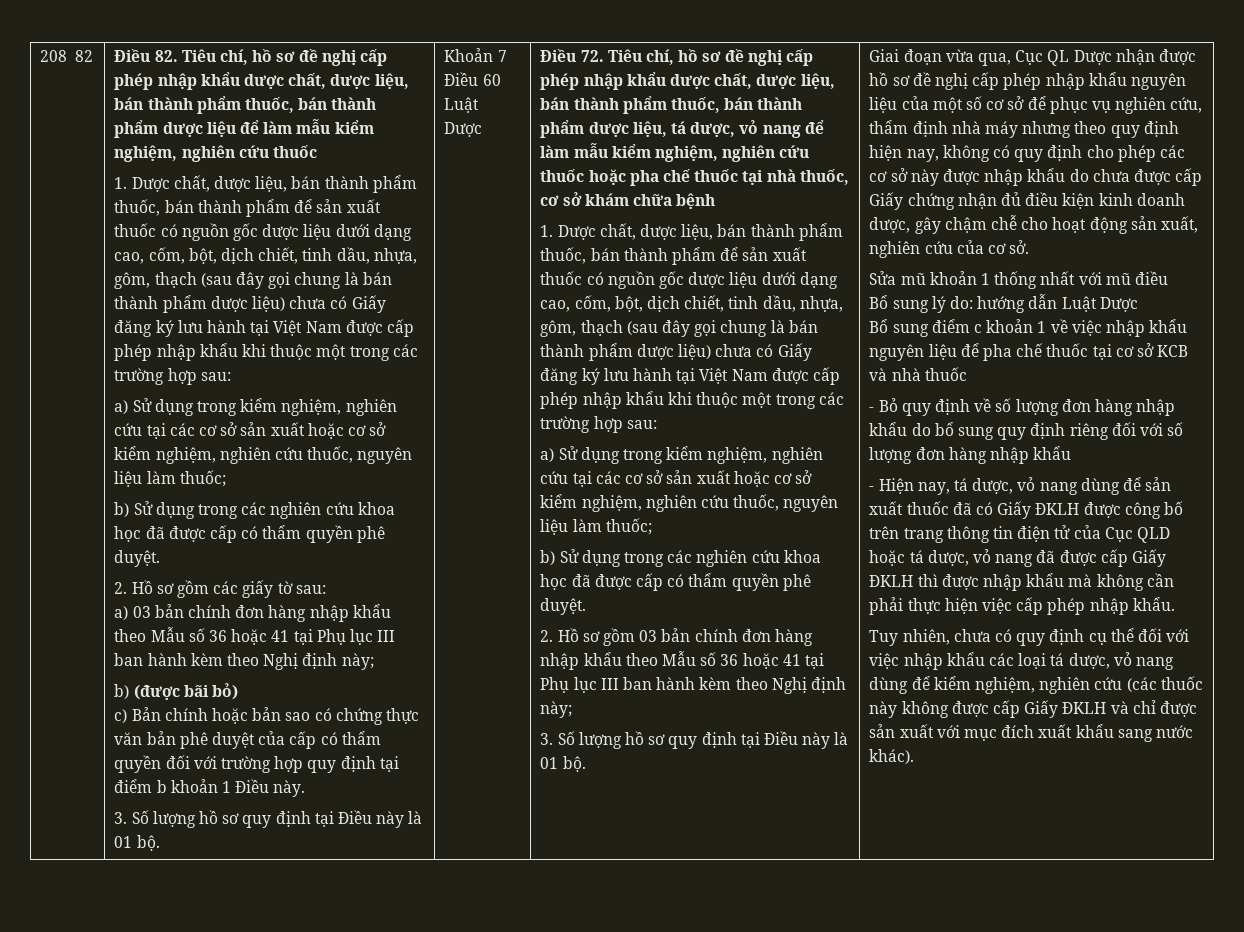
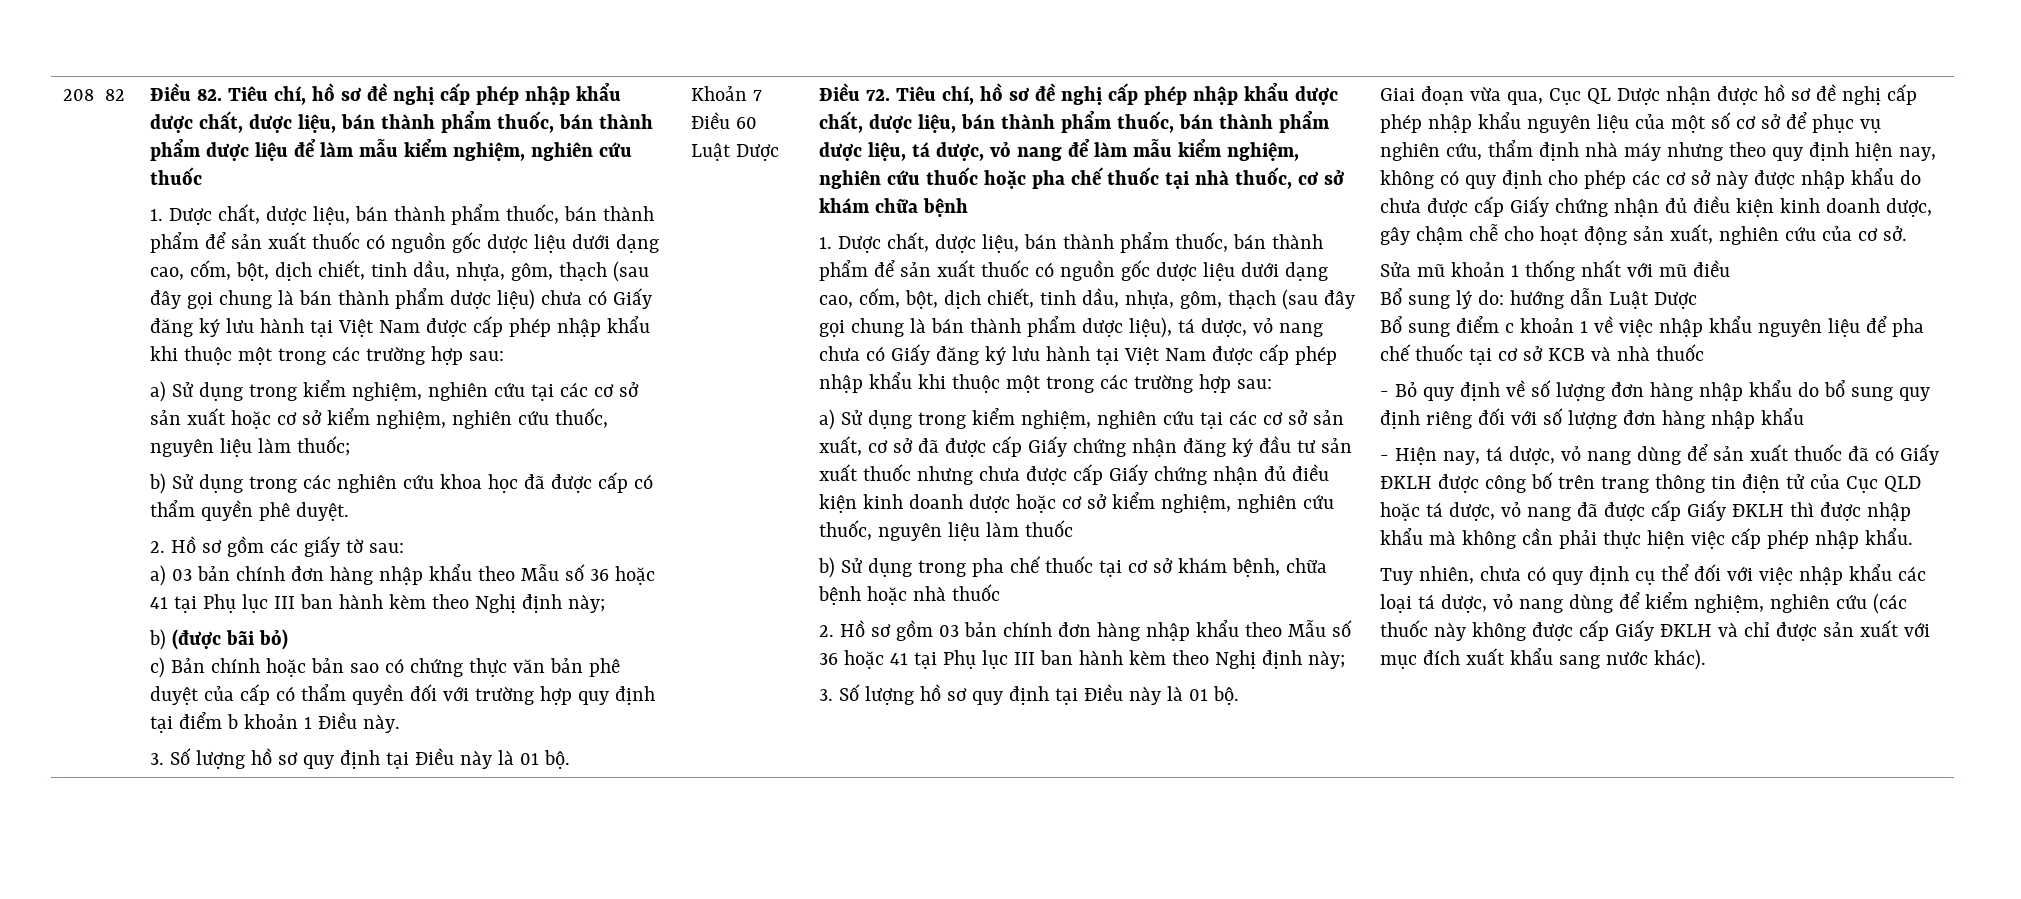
[678,344,712,360] liệu) -> [1128,317,1323,338] liệu), tá dược, vỏ nang
[696,470,731,484] xuất -> [819,436,1352,457] [819,464,1329,485] [819,494,1011,513] xuất, cơ sở đã được cấp Giấy chứng nhận đăng ký đầu tư sản xuất thuốc nhưng chưa được cấp Giấy chứng nhận đủ điều kiện kinh doanh dược
[605,518,652,535] [540,549,821,567] [540,573,811,591] [540,598,587,615] thuốc; // b) Sử dụng trong các nghiên cứu khoa học đã được cấp có thẩm quyền phê duyệt. -> [1025,520,1074,537] [818,556,1327,578] [818,584,1001,605] thuốc // b) Sử dụng trong pha chế thuốc tại cơ sở khám bệnh, chữa bệnh hoặc nhà thuốc

